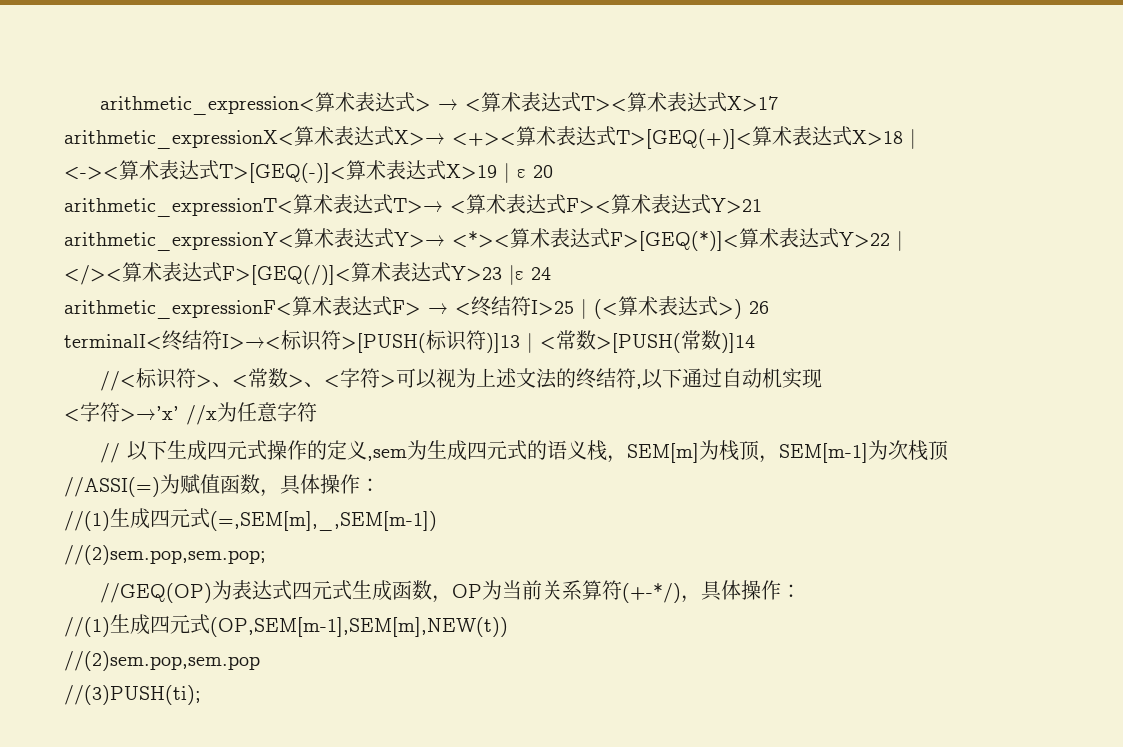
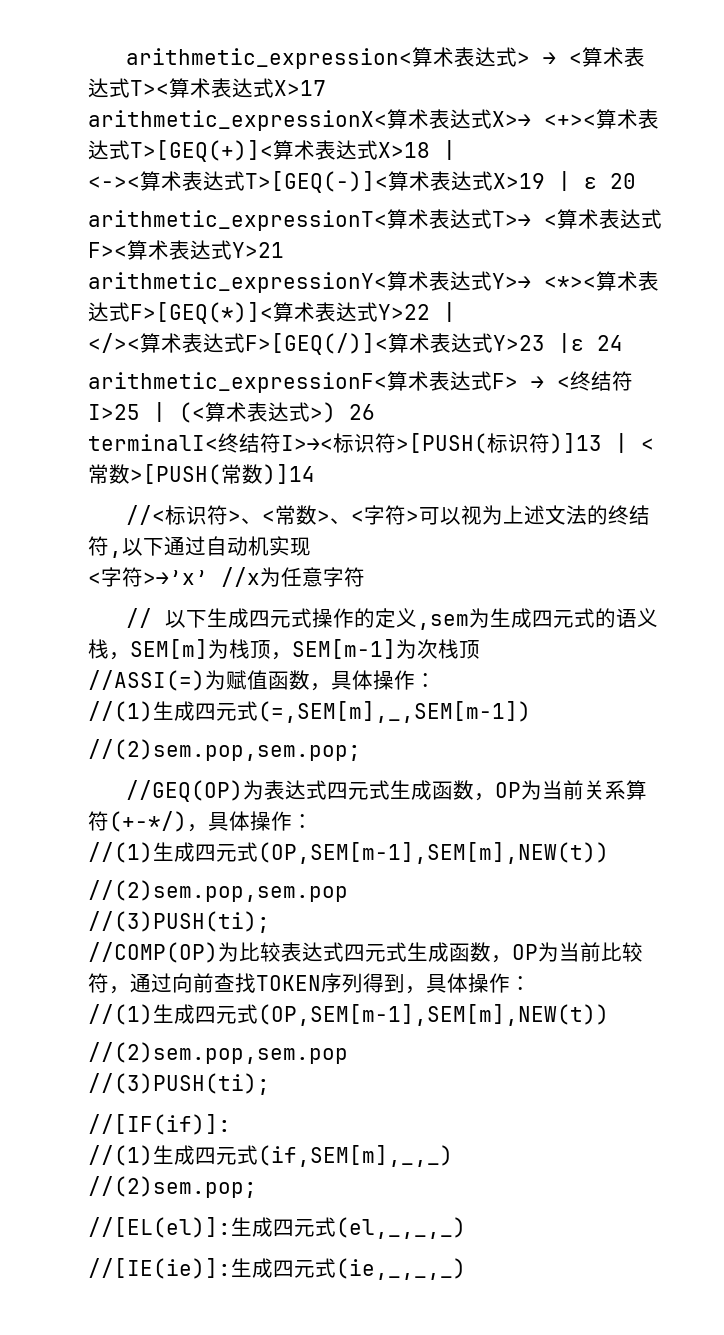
(201, 695) none -> [88,942,643,963] [88,973,531,994] [88,1004,609,1026] [88,1042,348,1064] [88,1073,270,1095] [88,1114,231,1135] [88,1145,453,1167] [88,1176,257,1198] [88,1217,466,1239] [88,1258,466,1280] // //COMP(OP)为比较表达式四元式生成函数，OP为当前比较符，通过向前查找TOKEN序列得到，具体操作： // //(1)生成四元式(OP,SEM[m-1],SEM[m],NEW(t)) // //(2)sem.pop,sem.pop // //(3)PUSH(ti); // //[IF(if)]: // //(1)生成四元式(if,SEM[m],_,_) // //(2)sem.pop; // //[EL(el)]:生成四元式(el,_,_,_) // //[IE(ie)]:生成四元式(ie,_,_,_)

